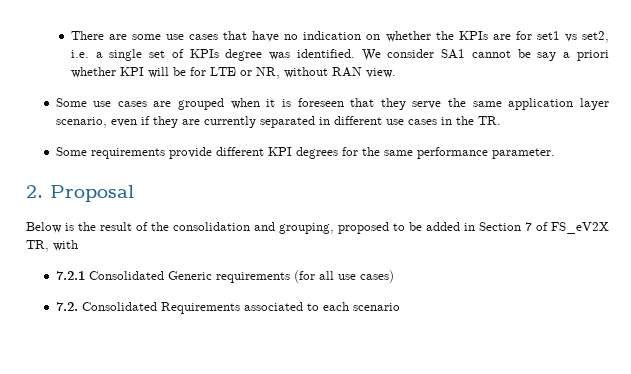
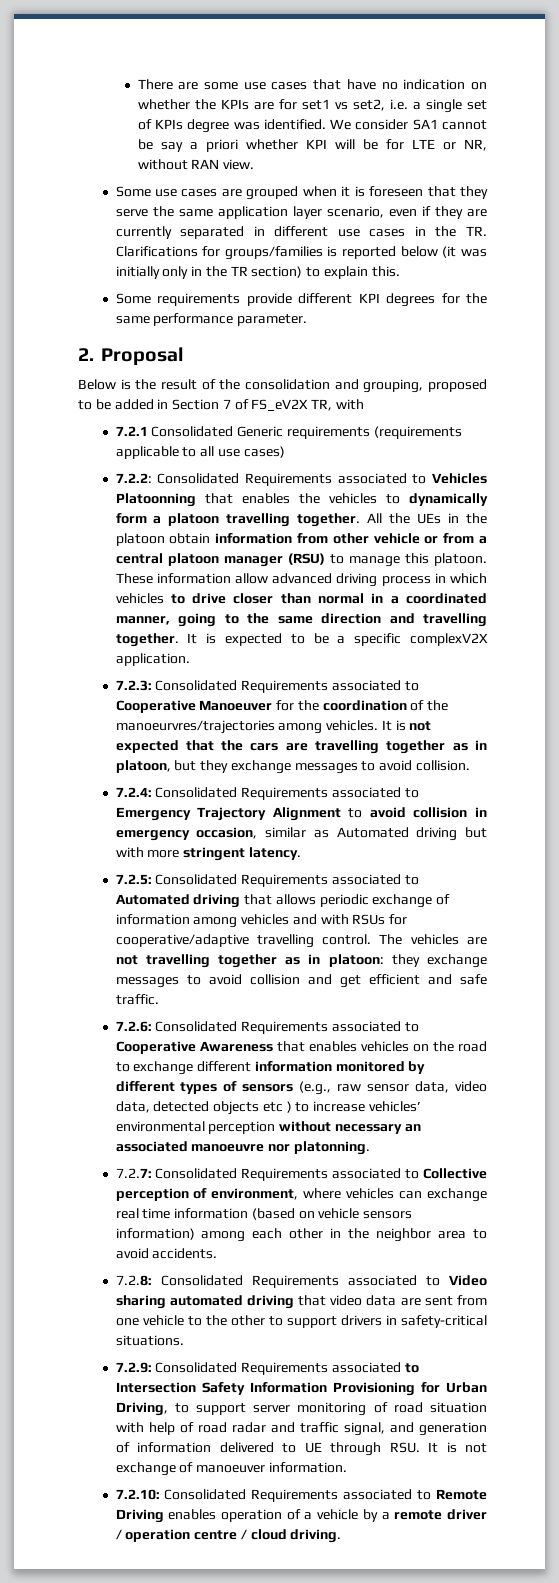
(501, 120) none -> [115,246,487,260] [115,266,400,279] Clarifications for groups/families is reported below (it was initially only in the TR section) to explain this.
[293,270,315,283] (for -> [373,426,462,439] [115,446,197,459] (requirements applicable to
[55,302,400,314] 7.2. Consolidated Requirements associated to each scenario -> [115,473,487,486] [115,493,488,507] [115,513,488,527] [115,533,487,546] [115,553,488,567] [115,573,487,587] [115,593,488,604] [115,613,487,627] [115,633,489,647] [115,653,190,666] [115,680,419,693] [115,700,449,713] [115,720,432,734] [115,740,487,754] [115,760,471,774] [115,787,419,800] [115,807,488,821] [115,827,487,841] [115,847,301,861] [115,874,419,887] [115,894,451,908] [115,914,408,928] [115,934,487,948] [115,954,487,968] [115,974,488,988] [115,994,159,1005] [115,1021,419,1034] [115,1041,488,1054] [115,1061,426,1075] [115,1081,487,1095] [115,1101,422,1115] [115,1121,421,1134] [115,1141,370,1155] [115,1168,488,1181] [115,1188,488,1202] [115,1208,413,1220] [115,1228,487,1242] [115,1248,218,1259] [115,1275,488,1288] [115,1295,487,1309] [115,1315,487,1328] [115,1335,184,1346] [115,1362,419,1375] [115,1382,488,1396] [115,1402,487,1416] [115,1422,487,1436] [115,1442,488,1456] [115,1462,347,1476] [115,1489,488,1502] [115,1509,488,1523] [115,1529,342,1543] 7.2.2: Consolidated Requirements associated to Vehicles Platoonning that enables the vehicles to dynamically form a platoon travelling together. All the UEs in the platoon obtain information from other vehicle or from a central platoon manager (RSU) to manage this platoon. These information allow advanced driving process in which vehicles to drive closer than normal in a coordinated manner, going to the same direction and travelling together. It is expected to be a specific complexV2X application. // 7.2.3: Consolidated Requirements associated to Cooperative Manoeuver for the coordination of the manoeurvres/trajectories among vehicles. It is not expected that the cars are travelling together as in platoon, but they exchange messages to avoid collision. // 7.2.4: Consolidated Requirements associated to Emergency Trajectory Alignment to avoid collision in emergency occasion, similar as Automated driving but with more stringent latency. // 7.2.5: Consolidated Requirements associated to Automated driving that allows periodic exchange of information among vehicles and with RSUs for cooperative/adaptive travelling control. The vehicles are not travelling together as in platoon: they exchange messages to avoid collision and get efficient and safe traffic. // 7.2.6: Consolidated Requirements associated to Cooperative Awareness that enables vehicles on the road to exchange different information monitored by different types of sensors (e.g., raw sensor data, video data, detected objects etc ) to increase vehicles’ environmental perception without necessary an associated manoeuvre nor platonning. // 7.2.7: Consolidated Requirements associated to Collective perception of environment, where vehicles can exchange real time information (based on vehicle sensors information) among each other in the neighbor area to avoid accidents. // 7.2.8: Consolidated Requirements associated to Video sharing automated driving that video data are sent from one vehicle to the other to support drivers in safety-critical situations. // 7.2.9: Consolidated Requirements associated to Intersection Safety Information Provisioning for Urban Driving, to support server monitoring of road situation with help of road radar and traffic signal, and generation of information delivered to UE through RSU. It is not exchange of manoeuver information. // 7.2.10: Consolidated Requirements associated to Remote Driving enables operation of a vehicle by a remote driver / operation centre / cloud driving.

